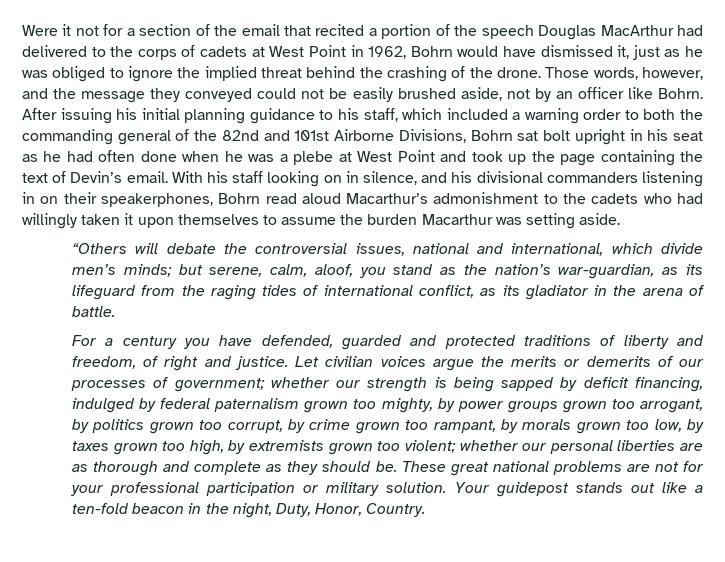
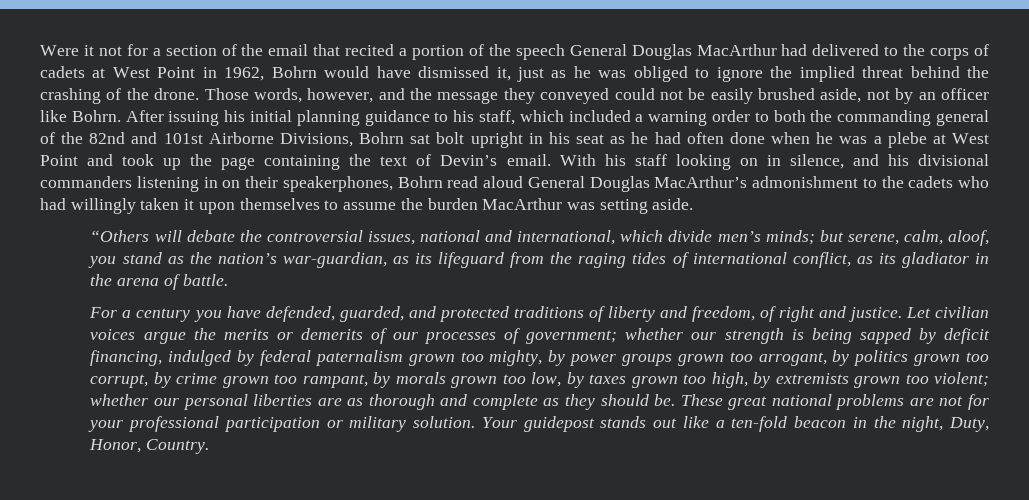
(534, 32) none -> [569,44,627,56] General
[346,193,429,204] Macarthur’s -> [527,176,748,192] General Douglas MacArthur’s
[421,214,493,225] Macarthur -> [482,198,563,210] MacArthur
[341,335,403,350] guarded -> [339,306,404,322] guarded,

